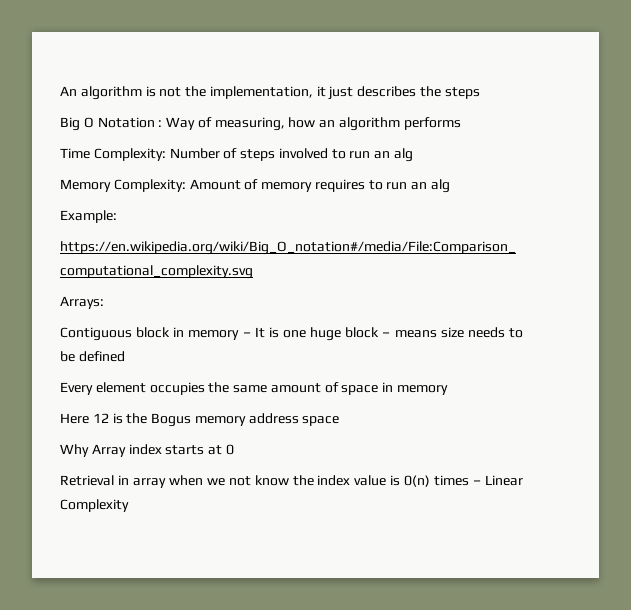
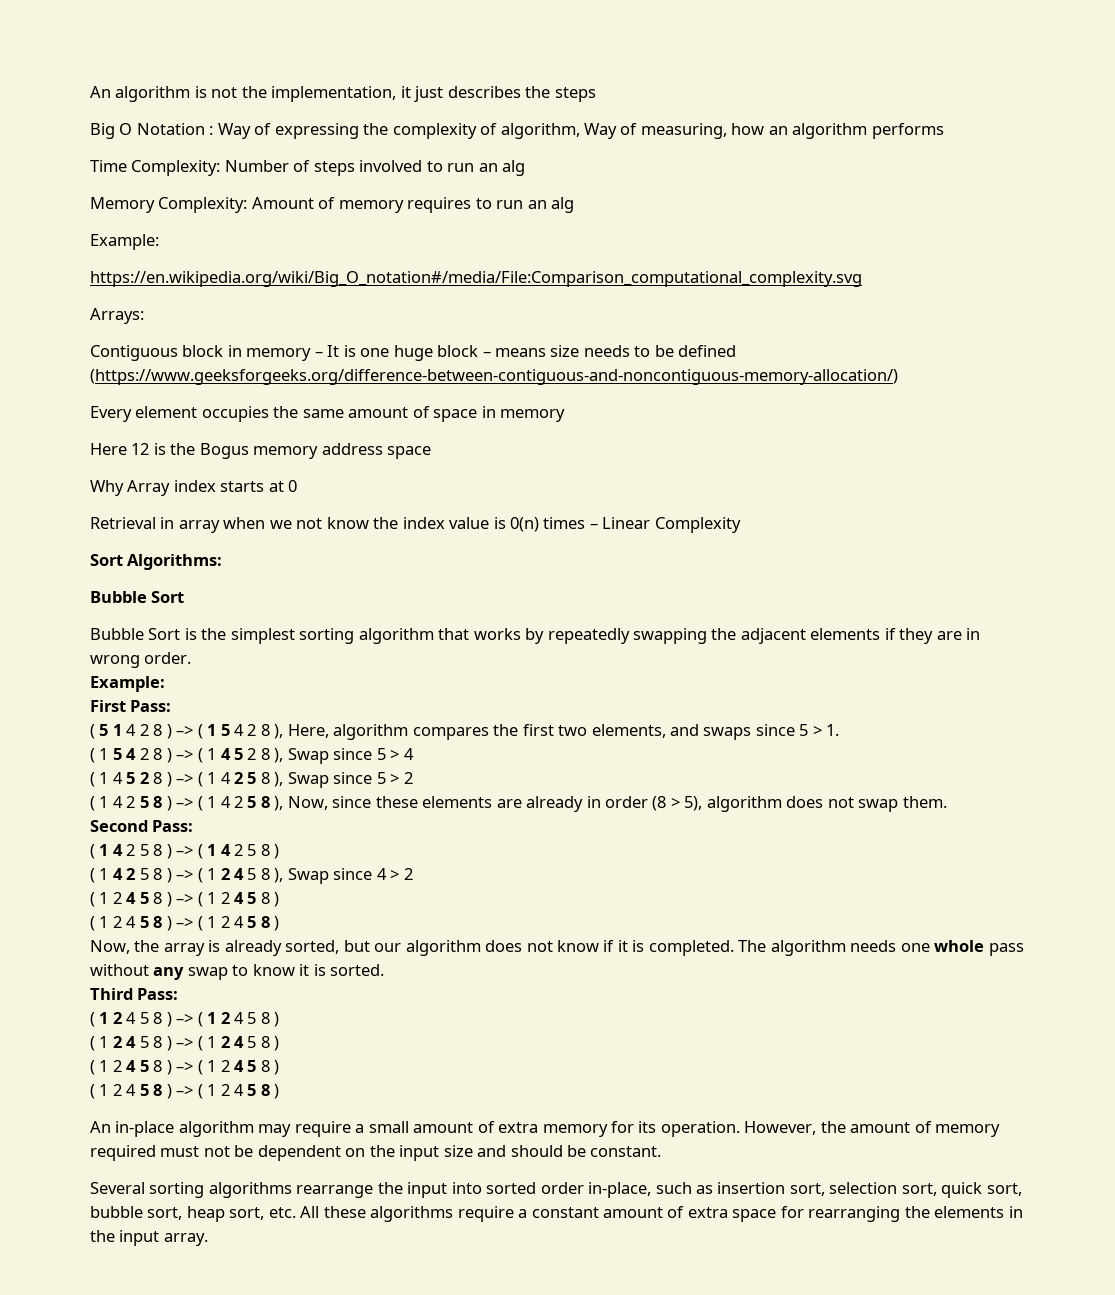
(212, 122) none -> [274,123,638,139] expressing the complexity of algorithm, Way of
(125, 356) none -> [90,369,898,385] (https://www.geeksforgeeks.org/difference-between-contiguous-and-noncontiguous-memory-allocation/)
(129, 505) none -> [90,554,223,570] [90,591,185,603] [90,628,981,644] [90,652,192,668] [90,676,165,692] [90,700,172,712] [90,724,840,740] [90,748,414,764] [90,772,413,788] [90,796,947,812] [90,820,194,832] [90,844,280,859] [90,868,413,884] [90,892,280,907] [90,916,280,931] [90,940,1024,956] [90,964,385,980] [90,988,179,1000] [90,1012,280,1027] [90,1036,280,1051] [90,1060,280,1075] [90,1084,280,1099] [90,1121,1001,1137] [90,1145,662,1161] [90,1182,1022,1198] [90,1206,1023,1222] [90,1230,208,1246] // Sort Algorithms: // Bubble Sort // Bubble Sort is the simplest sorting algorithm that works by repeatedly swapping the adjacent elements if they are in wrong order. // Example: // First Pass: // ( 5 1 4 2 8 ) –> ( 1 5 4 2 8 ), Here, algorithm compares the first two elements, and swaps since 5 > 1. // ( 1 5 4 2 8 ) –> ( 1 4 5 2 8 ), Swap since 5 > 4 // ( 1 4 5 2 8 ) –> ( 1 4 2 5 8 ), Swap since 5 > 2 // ( 1 4 2 5 8 ) –> ( 1 4 2 5 8 ), Now, since these elements are already in order (8 > 5), algorithm does not swap them. // Second Pass: // ( 1 4 2 5 8 ) –> ( 1 4 2 5 8 ) // ( 1 4 2 5 8 ) –> ( 1 2 4 5 8 ), Swap since 4 > 2 // ( 1 2 4 5 8 ) –> ( 1 2 4 5 8 ) // ( 1 2 4 5 8 ) –> ( 1 2 4 5 8 ) // Now, the array is already sorted, but our algorithm does not know if it is completed. The algorithm needs one whole pass without any swap to know it is sorted. // Third Pass: // ( 1 2 4 5 8 ) –> ( 1 2 4 5 8 ) // ( 1 2 4 5 8 ) –> ( 1 2 4 5 8 ) // ( 1 2 4 5 8 ) –> ( 1 2 4 5 8 ) // ( 1 2 4 5 8 ) –> ( 1 2 4 5 8 ) // An in-place algorithm may require a small amount of extra memory for its operation. However, the amount of memory required must not be dependent on the input size and should be constant. // Several sorting algorithms rearrange the input into sorted order in-place, such as insertion sort, selection sort, quick sort, bubble sort, heap sort, etc. All these algorithms require a constant amount of extra space for rearranging the elements in the input array.

